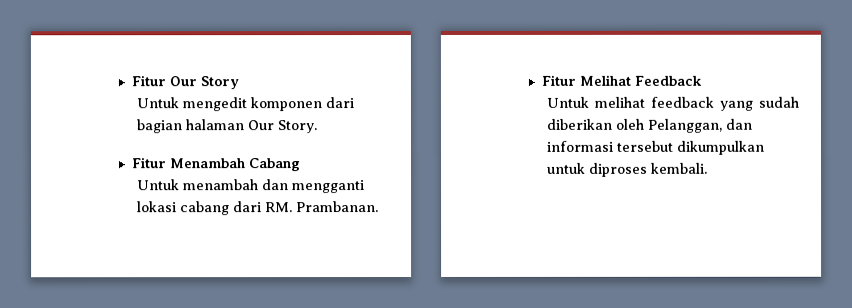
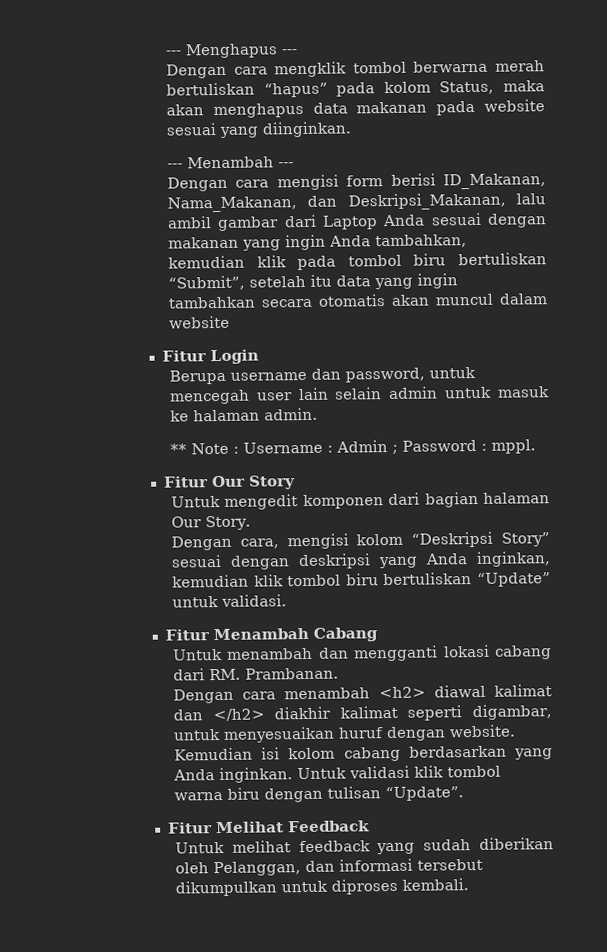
(130, 81) none -> [165,43,298,59] [165,60,545,79] [165,80,545,98] [165,99,545,119] [165,121,352,138] [166,156,294,169] [166,173,546,192] [166,192,546,213] [166,212,547,231] [167,234,467,251] [167,252,547,271] [167,273,458,291] [167,293,548,309] [168,315,230,329] [161,349,259,365] [168,366,476,385] [168,386,550,405] [169,407,318,422] [169,439,536,455] --- Menghapus --- // Dengan cara mengklik tombol berwarna merah bertuliskan “hapus” pada kolom Status, maka akan menghapus data makanan pada website sesuai yang diinginkan. // --- Menambah --- // Dengan cara mengisi form berisi ID_Makanan, Nama_Makanan, dan Deskripsi_Makanan, lalu ambil gambar dari Laptop Anda sesuai dengan makanan yang ingin Anda tambahkan, kemudian klik pada tombol biru bertuliskan “Submit”, setelah itu data yang ingin tambahkan secara otomatis akan muncul dalam website // Fitur Login // Berupa username dan password, untuk mencegah user lain selain admin untuk masuk ke halaman admin. // ** Note : Username : Admin ; Password : mppl. //
(317, 127) none -> [170,531,550,551] [170,551,551,570] [171,572,551,588] [171,594,287,608] // Dengan cara, mengisi kolom “Deskripsi Story” sesuai dengan deskripsi yang Anda inginkan, kemudian klik tombol biru bertuliskan “Update” untuk validasi.
(379, 207) none -> [172,684,552,704] [172,704,553,722] [172,724,516,743] [173,745,553,762] [172,765,501,784] [173,786,464,803] // Dengan cara menambah <h2> diawal kalimat dan </h2> diakhir kalimat seperti digambar, untuk menyesuaikan huruf dengan website. Kemudian isi kolom cabang berdasarkan yang Anda inginkan. Untuk validasi klik tombol warna biru dengan tulisan “Update”.

